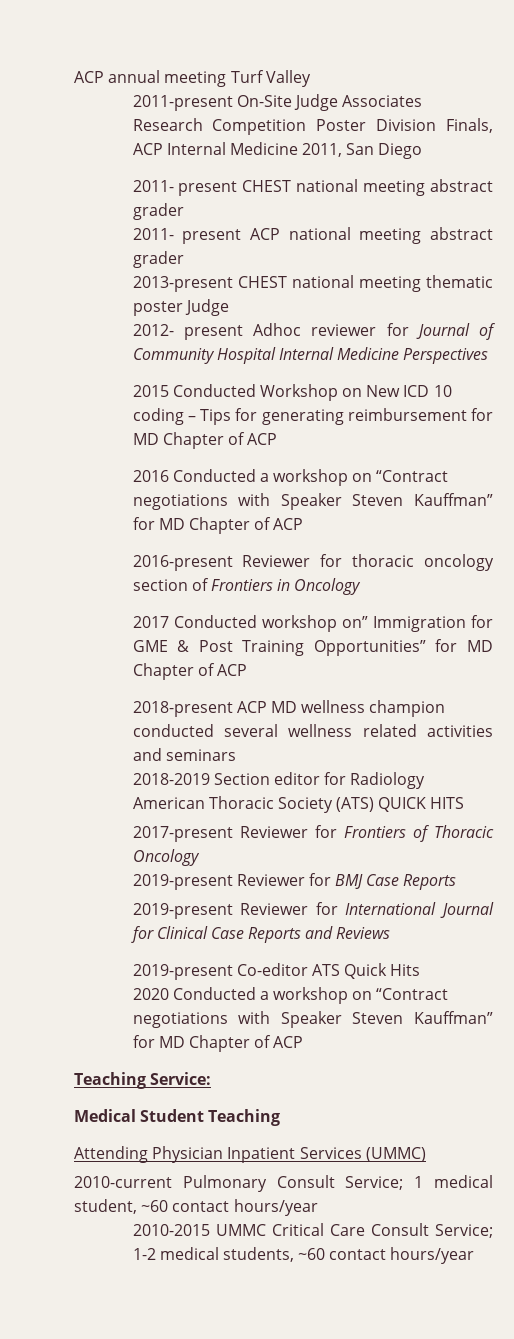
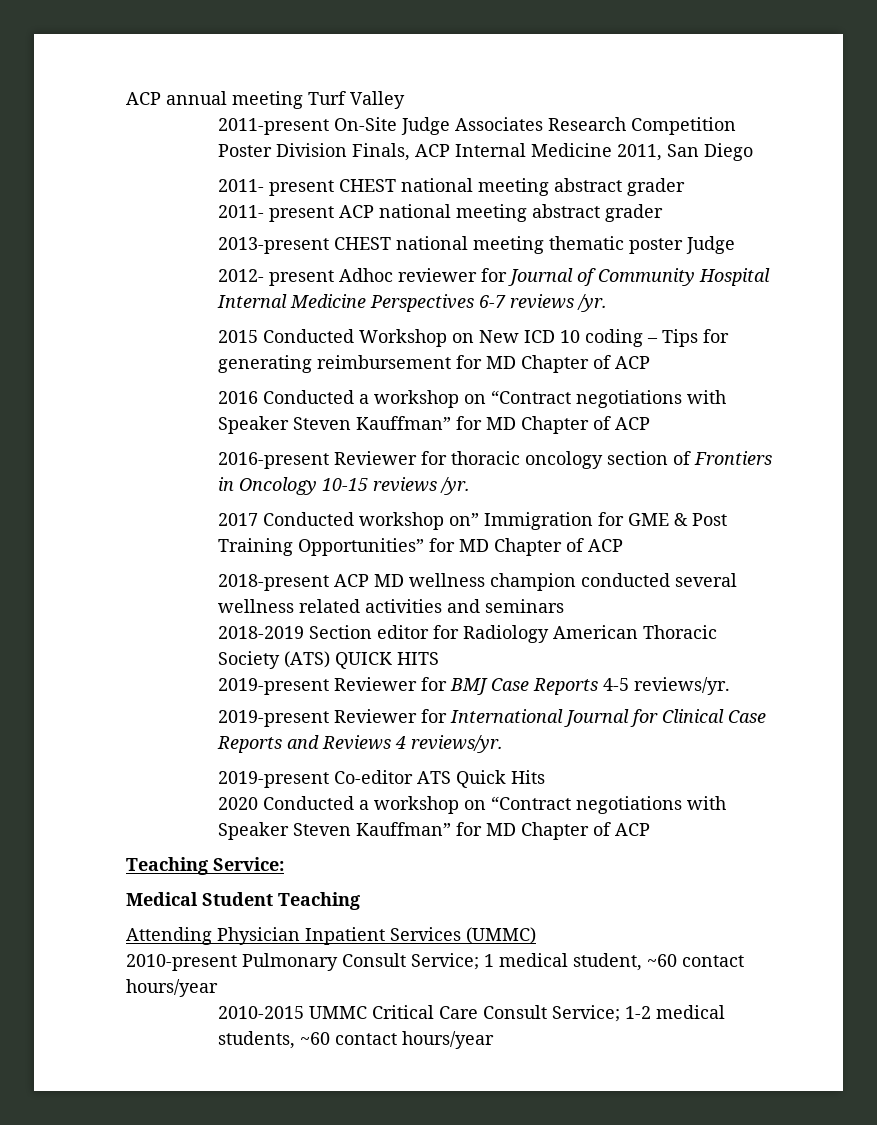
(489, 356) none -> [479,294,608,312] 6-7 reviews /yr.
(362, 586) none -> [322,477,471,495] 10-15 reviews /yr.
[132,825,494,842] [132,849,200,866] // 2017-present Reviewer for Frontiers of Thoracic Oncology -> (440, 658) none
(457, 882) none -> [603,677,731,695] 4-5 reviews/yr.
(391, 933) none -> [395,735,504,753] 4 reviews/yr.
[74,1176,172,1188] 2010-current -> [126,954,237,971] 2010-present

